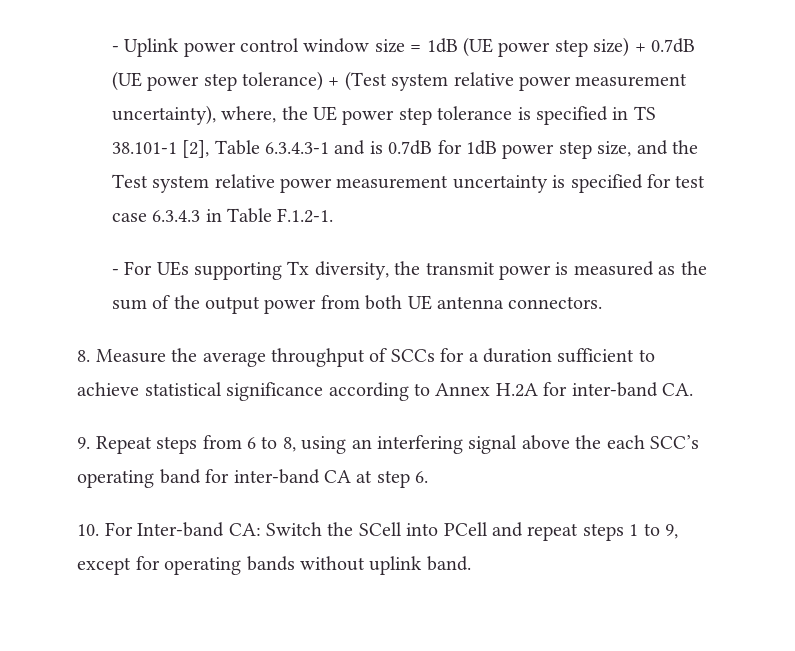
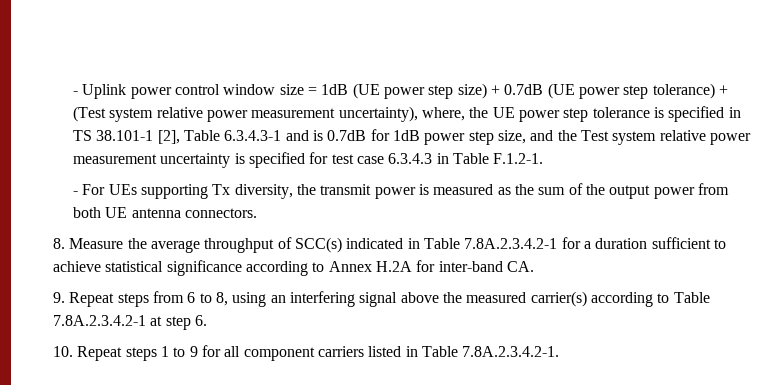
[390,349,435,362] SCCs -> [294,237,558,253] SCC(s) indicated in Table 7.8A.2.3.4.2-1
[606,435,699,449] [77,469,429,488] [77,522,678,541] [77,556,471,575] each SCC’s operating band for inter-band CA at step 6. // 10. For Inter-band CA: Switch the SCell into PCell and repeat steps 1 to 9, except for operating bands without uplink band. -> [466,291,710,307] [53,315,208,330] [53,345,560,361] measured carrier(s) according to Table 7.8A.2.3.4.2-1 at step 6. // 10. Repeat steps 1 to 9 for all component carriers listed in Table 7.8A.2.3.4.2-1.

